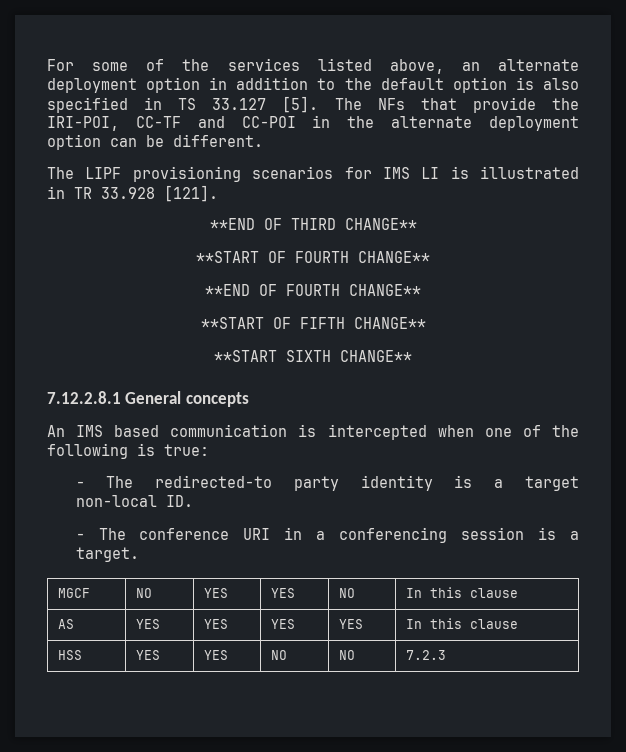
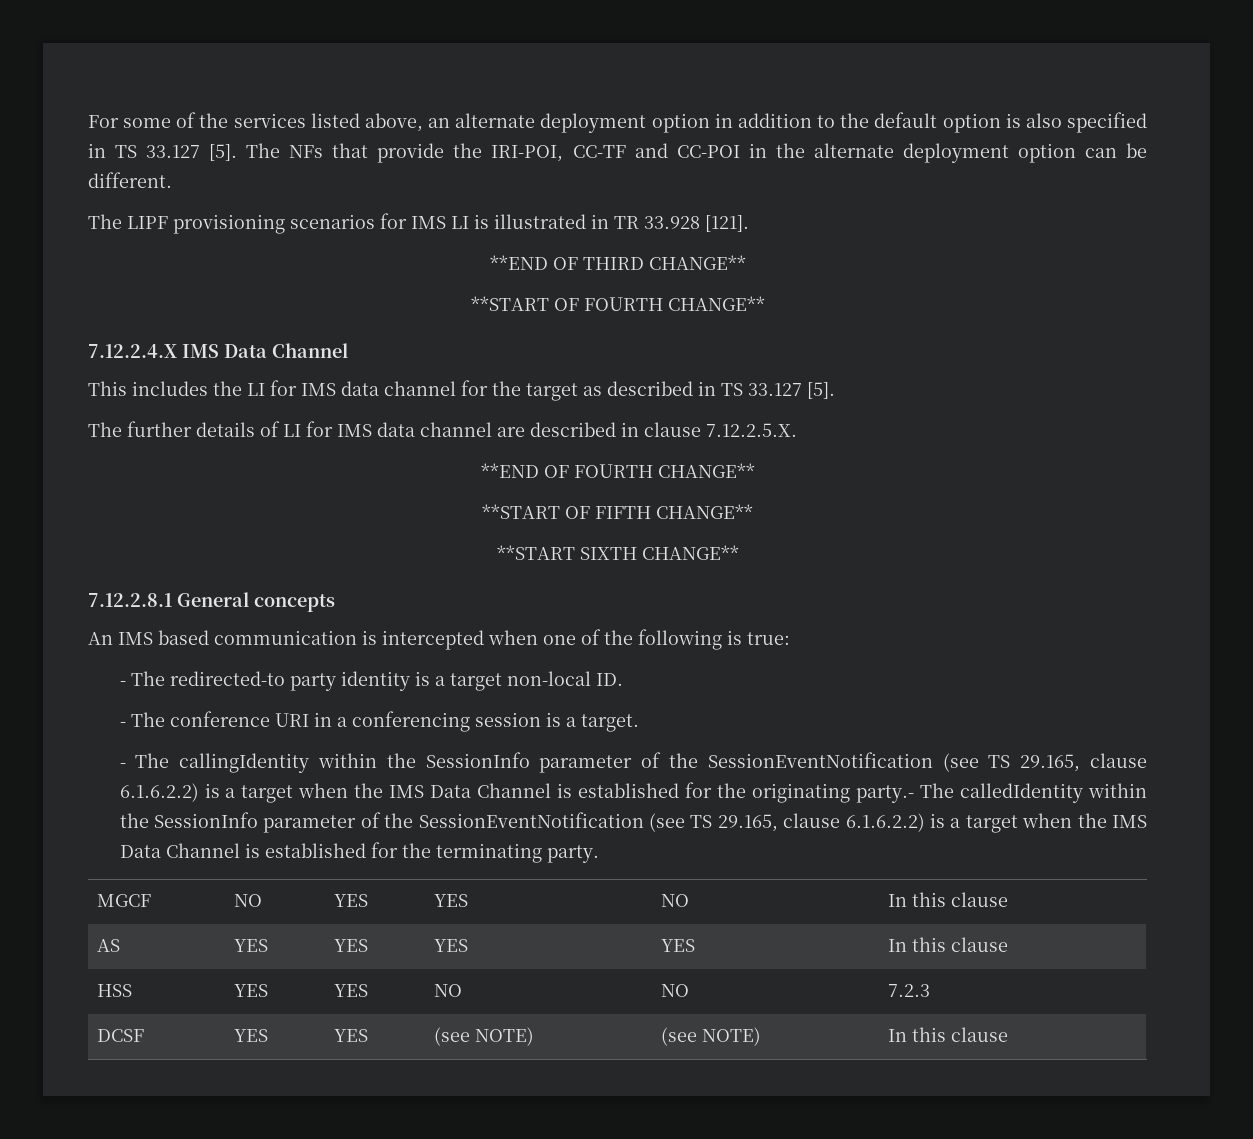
(430, 257) none -> [88,343,348,358] [88,380,835,401] [88,421,797,437] // 7.12.2.4.X IMS Data Channel // This includes the LI for IMS data channel for the target as described in TS 33.127 [5]. // The further details of LI for IMS data channel are described in clause 7.12.2.5.X.
(139, 554) none -> [119,752,1148,773] [119,782,1148,803] [119,812,1147,833] [119,842,599,863] // - The callingIdentity within the SessionInfo parameter of the SessionEventNotification (see TS 29.165, clause 6.1.6.2.2) is a target when the IMS Data Channel is established for the originating party.- The calledIdentity within the SessionInfo parameter of the SessionEventNotification (see TS 29.165, clause 6.1.6.2.2) is a target when the IMS Data Channel is established for the terminating party.
(447, 655) none -> [97,1029,145,1042] [234,1029,269,1042] [334,1029,369,1042] [434,1027,535,1046] [661,1027,762,1046] [888,1027,1009,1042] // DCSF | YES | YES | (see NOTE) | (see NOTE) | In this clause

